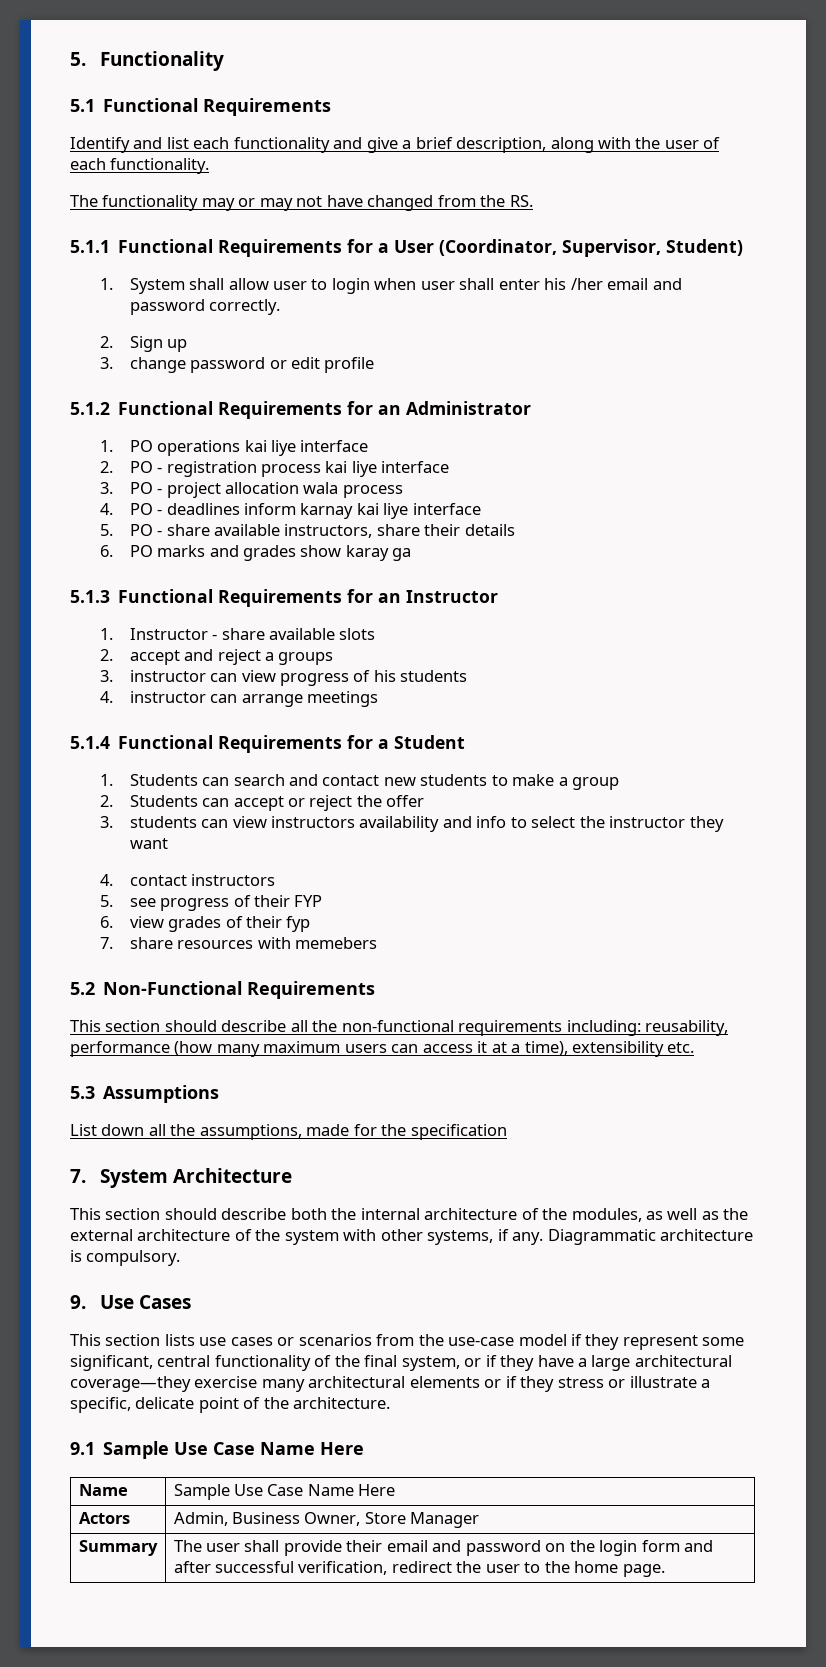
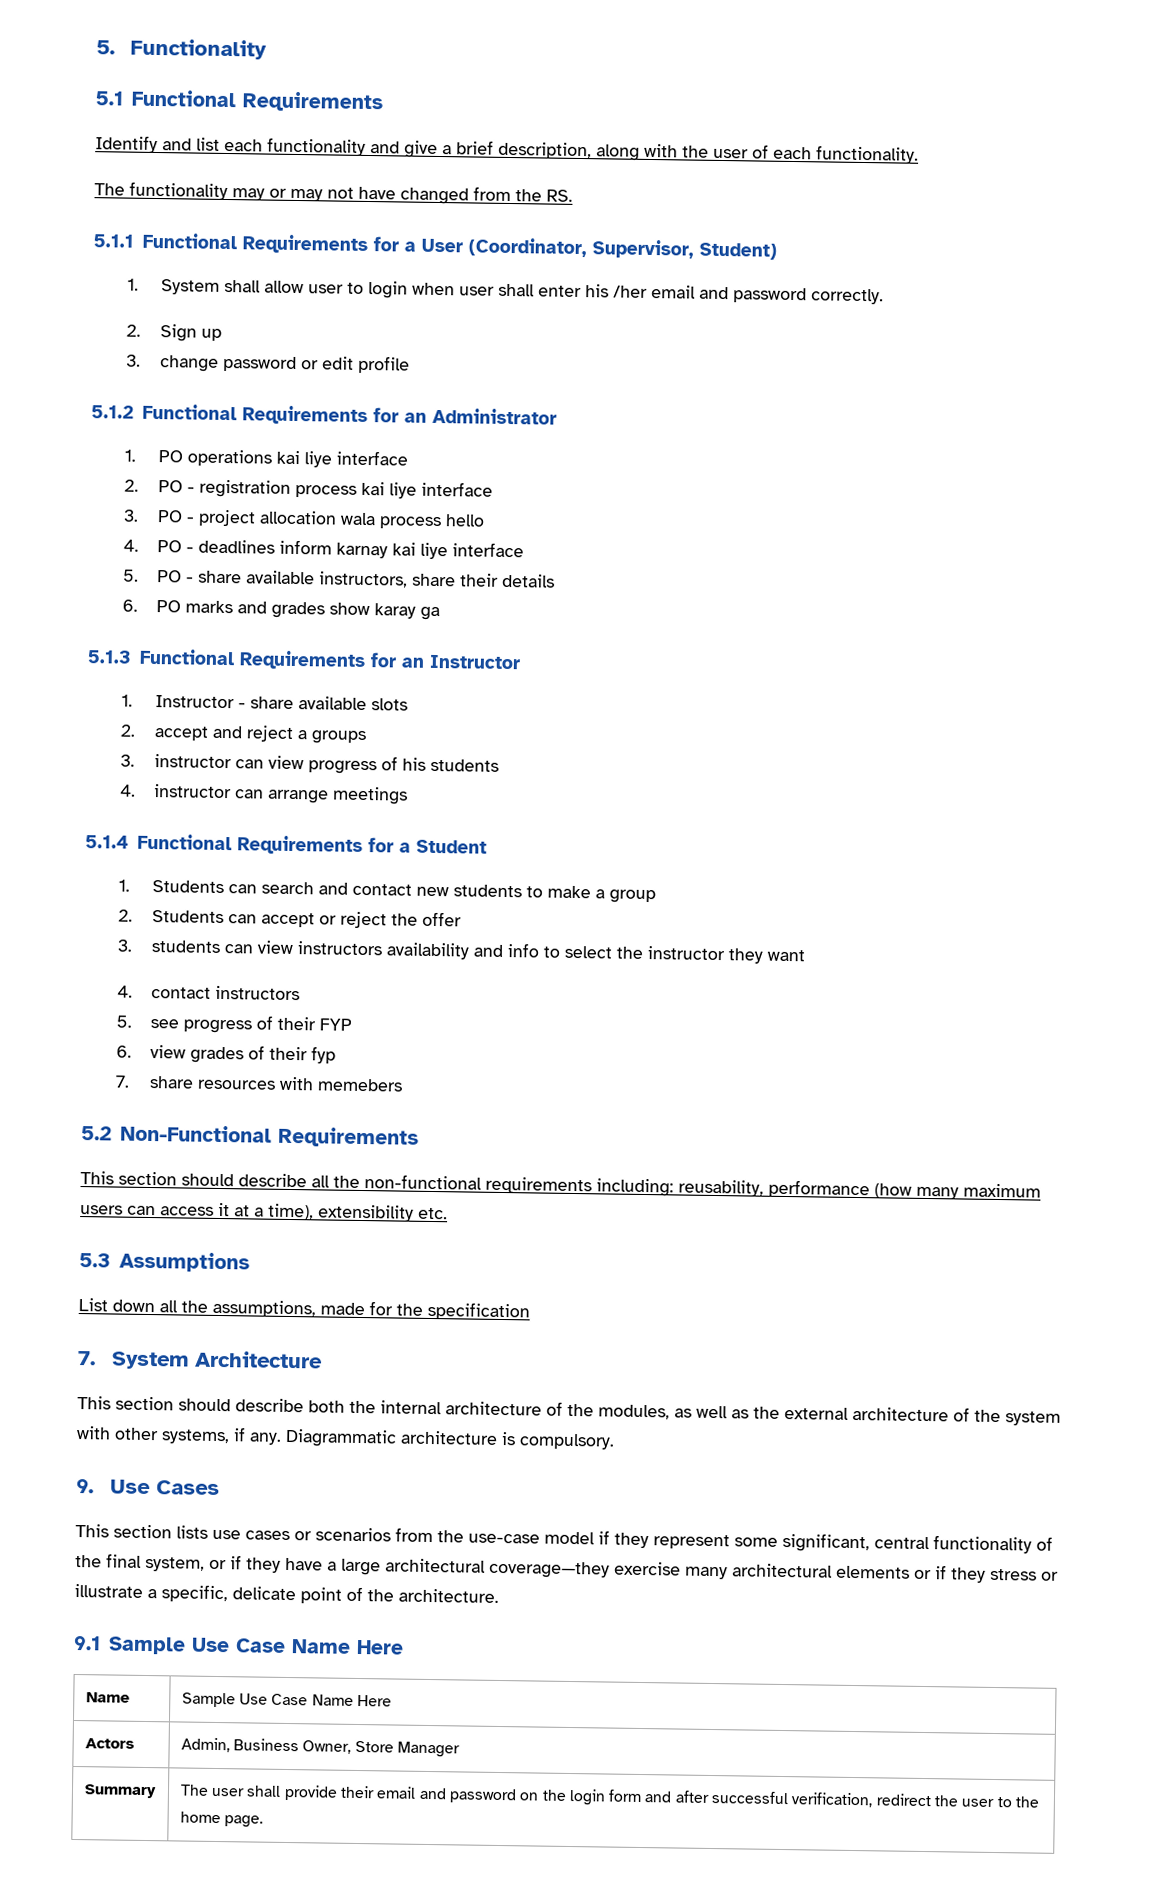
(403, 491) none -> [445,514,486,527] hello

